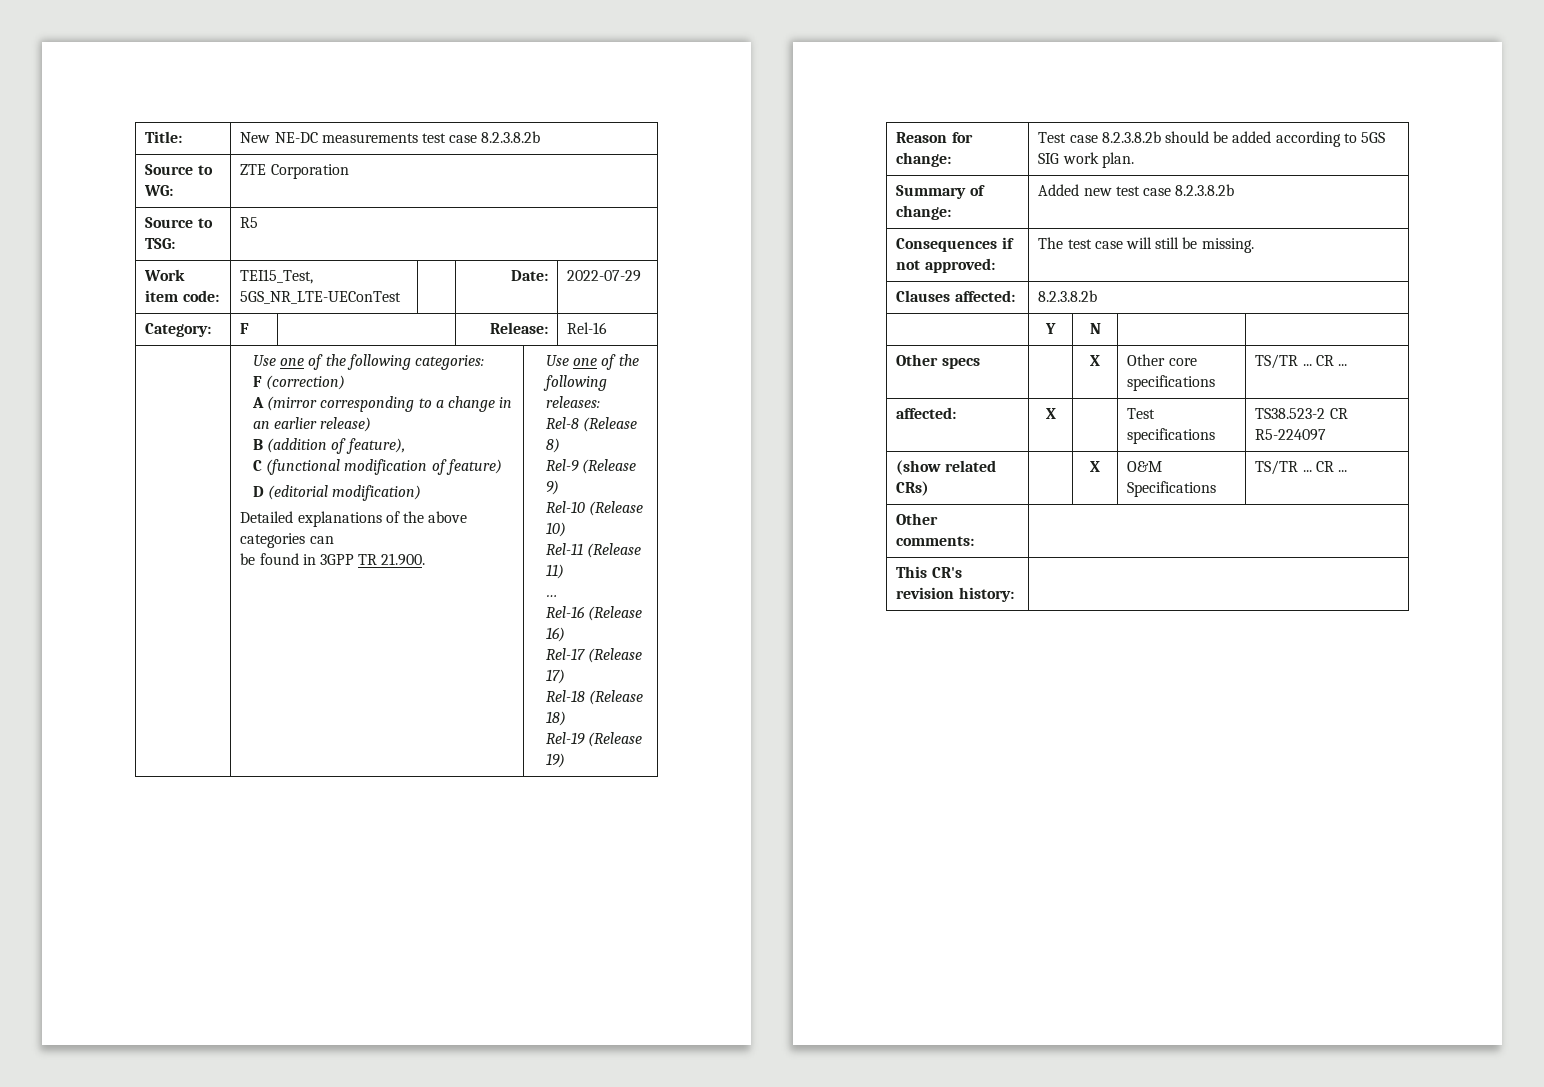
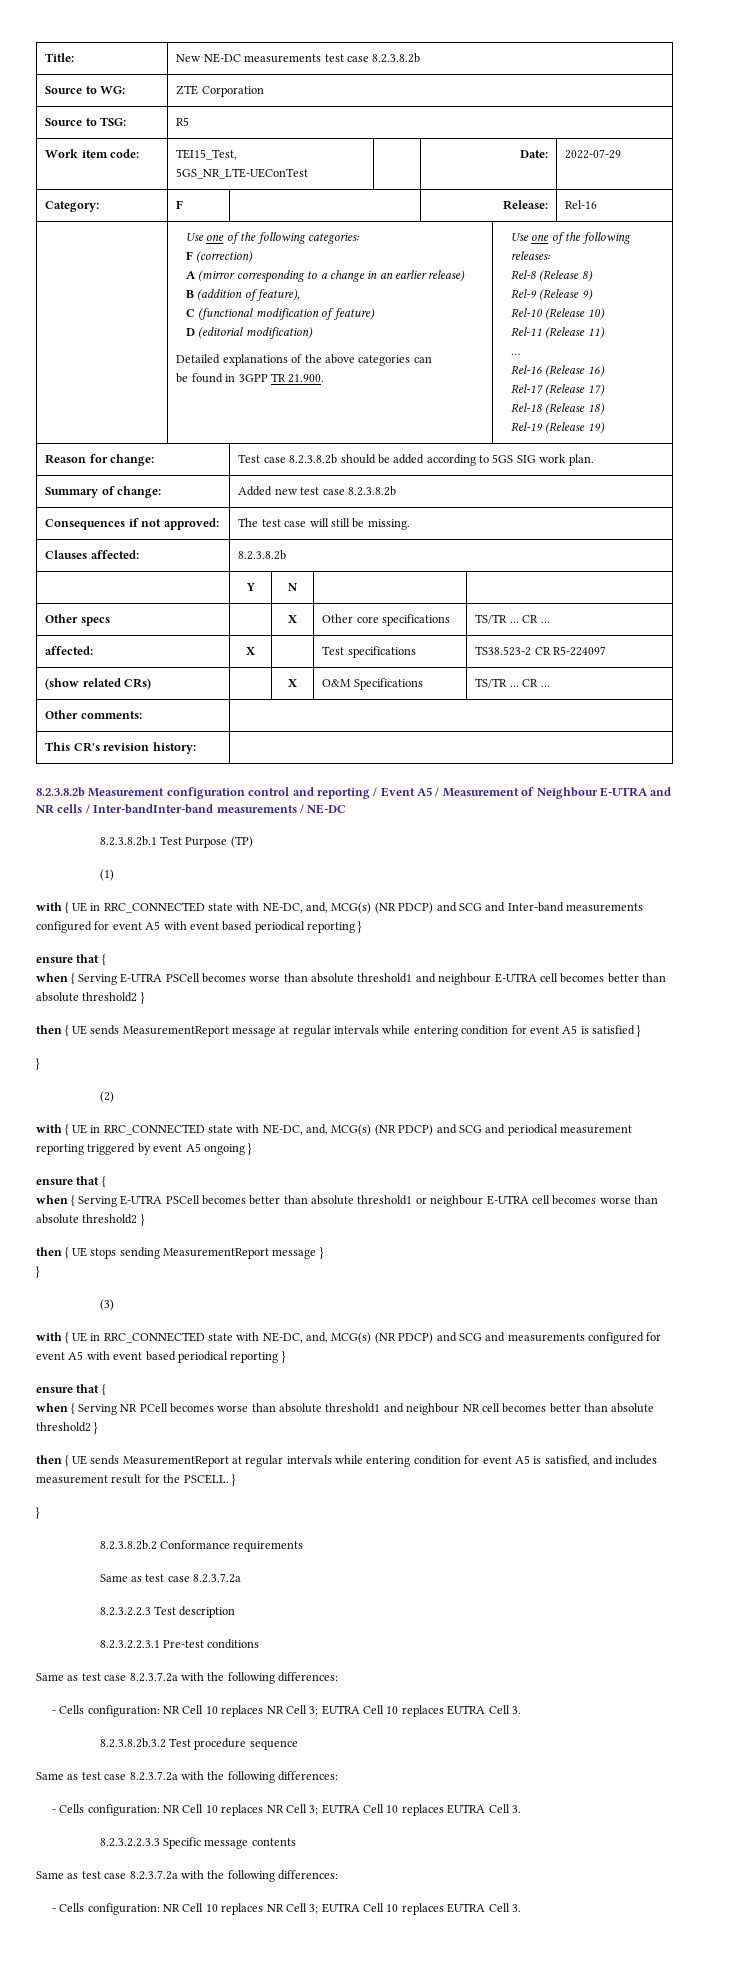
(1014, 594) none -> [36,787,672,799] [36,804,347,814] [99,836,253,848] [99,869,114,881] [36,902,643,914] [36,921,363,933] [36,954,106,966] [36,973,666,985] [36,992,145,1004] [36,1025,642,1037] [36,1058,40,1070] [99,1091,114,1103] [36,1124,632,1136] [36,1143,253,1155] [36,1176,106,1188] [36,1195,658,1207] [36,1214,145,1226] [36,1247,324,1259] [36,1266,40,1278] [99,1299,114,1311] [36,1332,662,1344] [36,1351,286,1363] [36,1384,106,1396] [36,1403,655,1415] [36,1422,99,1434] [36,1455,658,1467] [36,1474,236,1486] [36,1507,40,1519] [99,1540,304,1552] [99,1573,242,1583] [99,1606,236,1618] [99,1639,260,1649] [36,1672,338,1684] [51,1705,521,1717] [99,1738,298,1750] [36,1771,338,1783] [51,1804,521,1816] [99,1837,296,1849] [36,1870,338,1882] [51,1903,521,1915] // 8.2.3.8.2b Measurement configuration control and reporting / Event A5 / Measurement of Neighbour E-UTRA and NR cells / Inter-bandInter-band measurements / NE-DC // 8.2.3.8.2b.1 Test Purpose (TP) // (1) // with { UE in RRC_CONNECTED state with NE-DC, and, MCG(s) (NR PDCP) and SCG and Inter-band measurements configured for event A5 with event based periodical reporting } // ensure that { // when { Serving E-UTRA PSCell becomes worse than absolute threshold1 and neighbour E-UTRA cell becomes better than absolute threshold2 } // then { UE sends MeasurementReport message at regular intervals while entering condition for event A5 is satisfied } // } // (2) // with { UE in RRC_CONNECTED state with NE-DC, and, MCG(s) (NR PDCP) and SCG and periodical measurement reporting triggered by event A5 ongoing } // ensure that { // when { Serving E-UTRA PSCell becomes better than absolute threshold1 or neighbour E-UTRA cell becomes worse than absolute threshold2 } // then { UE stops sending MeasurementReport message } // } // (3) // with { UE in RRC_CONNECTED state with NE-DC, and, MCG(s) (NR PDCP) and SCG and measurements configured for event A5 with event based periodical reporting } // ensure that { // when { Serving NR PCell becomes worse than absolute threshold1 and neighbour NR cell becomes better than absolute threshold2 } // then { UE sends MeasurementReport at regular intervals while entering condition for event A5 is satisfied, and includes measurement result for the PSCELL. } // } // 8.2.3.8.2b.2 Conformance requirements // Same as test case 8.2.3.7.2a // 8.2.3.2.2.3 Test description // 8.2.3.2.2.3.1 Pre-test conditions // Same as test case 8.2.3.7.2a with the following differences: // - Cells configuration: NR Cell 10 replaces NR Cell 3; EUTRA Cell 10 replaces EUTRA Cell 3. // 8.2.3.8.2b.3.2 Test procedure sequence // Same as test case 8.2.3.7.2a with the following differences: // - Cells configuration: NR Cell 10 replaces NR Cell 3; EUTRA Cell 10 replaces EUTRA Cell 3. // 8.2.3.2.2.3.3 Specific message contents // Same as test case 8.2.3.7.2a with the following differences: // - Cells configuration: NR Cell 10 replaces NR Cell 3; EUTRA Cell 10 replaces EUTRA Cell 3.

